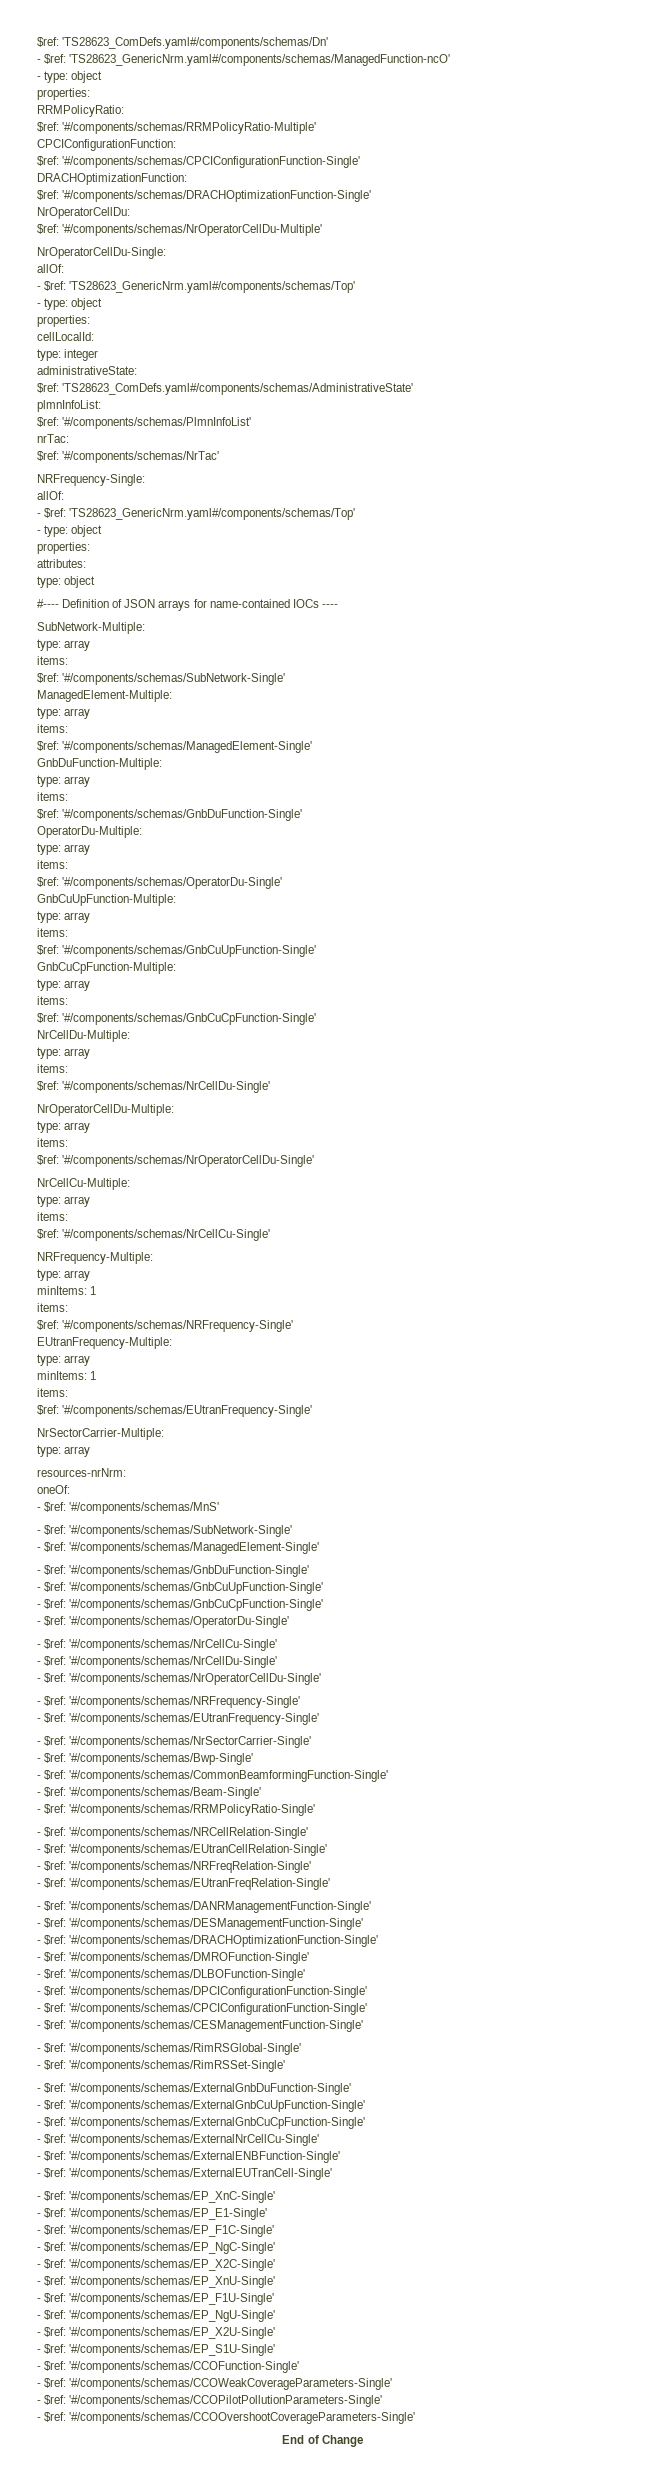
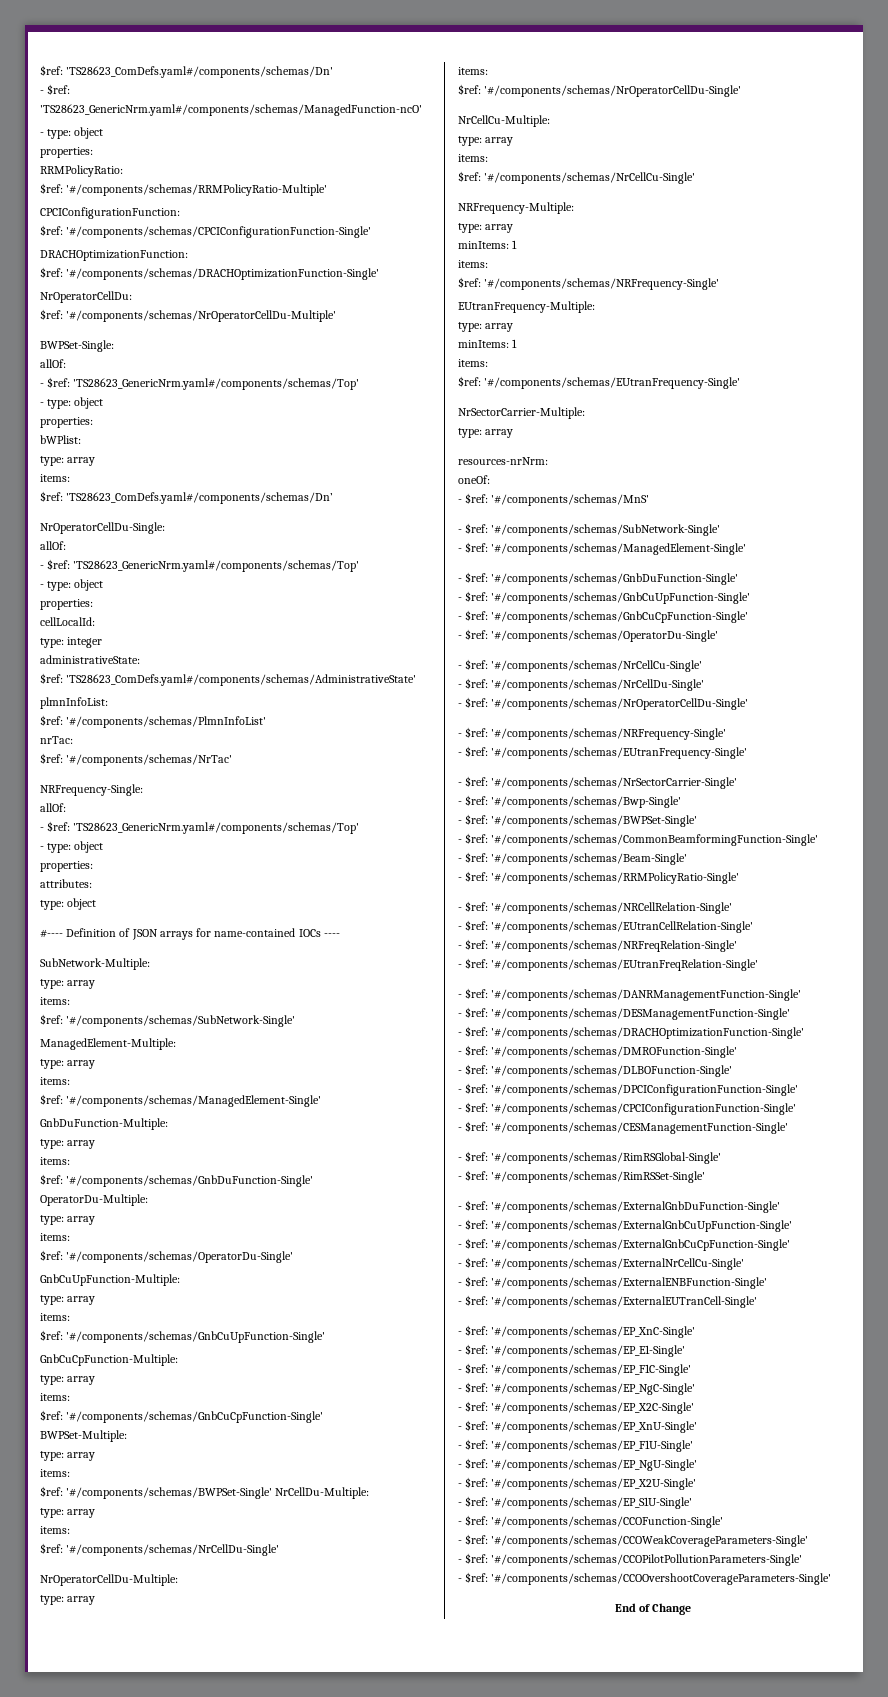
(323, 230) none -> [40,340,114,352] [40,359,66,368] [40,377,360,390] [40,397,104,409] [40,417,93,428] [40,435,81,444] [40,456,96,466] [40,474,70,482] [40,491,334,504] // BWPSet-Single: // allOf: // - $ref: 'TS28623_GenericNrm.yaml#/components/schemas/Top' // - type: object // properties: // bWPlist: // type: array // items: // $ref: 'TS28623_ComDefs.yaml#/components/schemas/Dn’
(317, 1019) none -> [40,1430,127,1442] [40,1451,96,1461] [40,1469,70,1477] [40,1486,273,1499] BWPSet-Multiple: // type: array // items: // $ref: '#/components/schemas/BWPSet-Single'
(254, 1759) none -> [458,814,698,827] // - $ref: '#/components/schemas/BWPSet-Single'

